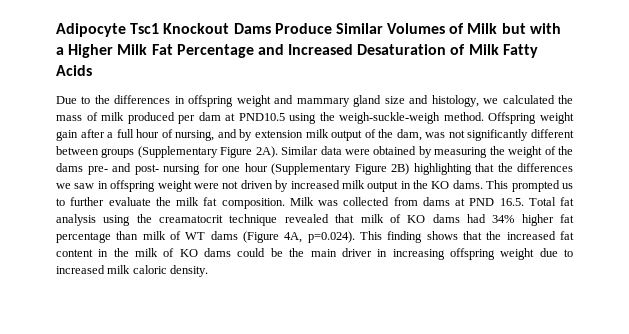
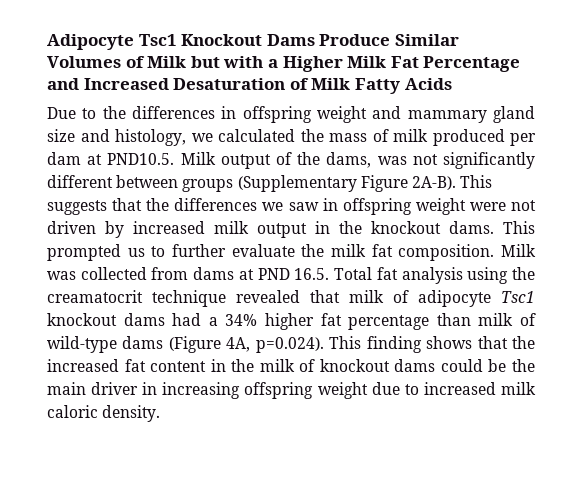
[238,112,574,124] [56,129,329,141] PND10.5 using the weigh-suckle-weigh method. Offspring weight gain after a full hour of nursing, and by extension milk -> [107,152,216,165] PND10.5. Milk
[396,129,422,141] dam, -> [326,152,372,168] dams,
[255,146,574,158] [56,163,472,175] 2A). Similar data were obtained by measuring the weight of the dams pre- and post- nursing for one hour (Supplementary Figure 2B) highlighting -> [411,175,493,190] [47,200,107,215] 2A-B). This suggests
[431,181,450,189] KO -> [371,221,441,234] knockout
[407,215,426,223] KO -> [418,290,535,307] [47,313,117,326] adipocyte Tsc1 knockout
(486, 218) none -> [208,317,218,326] a
[185,232,206,240] WT -> [47,336,117,353] wild-type
[179,249,198,257] KO -> [319,359,390,372] knockout

